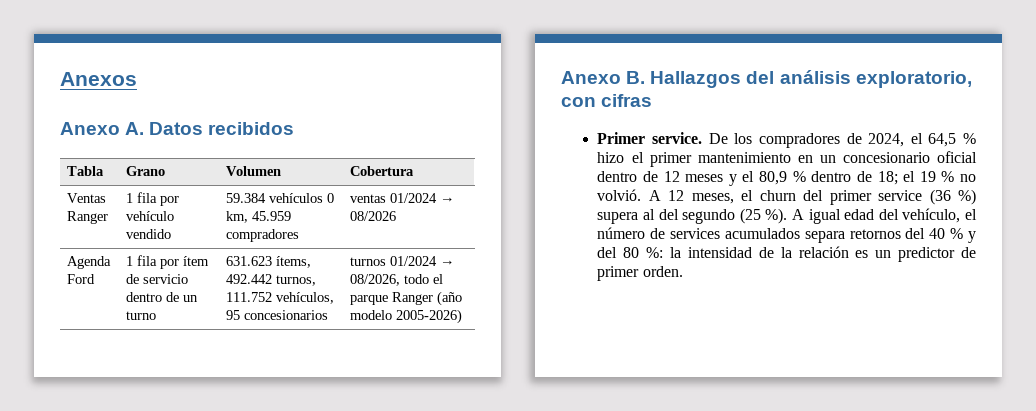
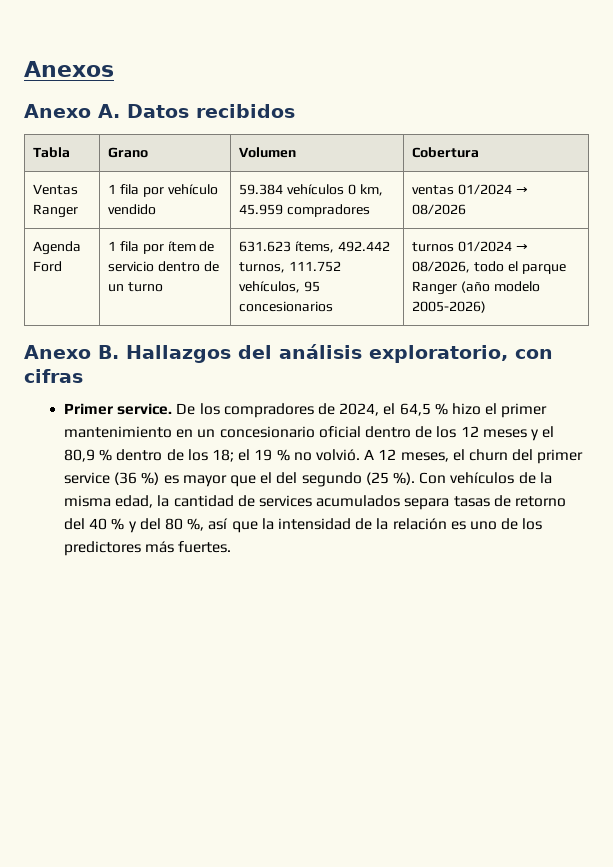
(659, 176) none -> [436,426,457,438] los
(872, 176) none -> [187,449,208,461] los
[597,208,977,224] [597,227,646,239] supera al del segundo (25 %). A igual edad del vehículo, el número -> [163,472,552,487] [64,495,234,508] es mayor que el del segundo (25 %). Con vehículos de la misma edad, la cantidad
[849,229,901,239] retornos -> [453,495,566,507] tasas de retorno
[646,247,664,258] %: -> [187,518,258,533] %, así que
[875,247,977,262] [597,266,683,281] un predictor de primer orden. -> [469,518,543,530] [64,541,232,556] uno de los predictores más fuertes.

